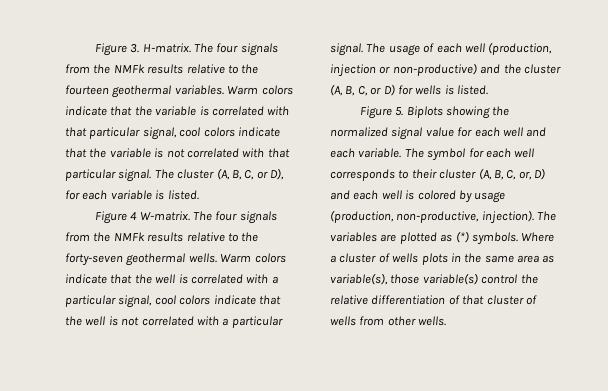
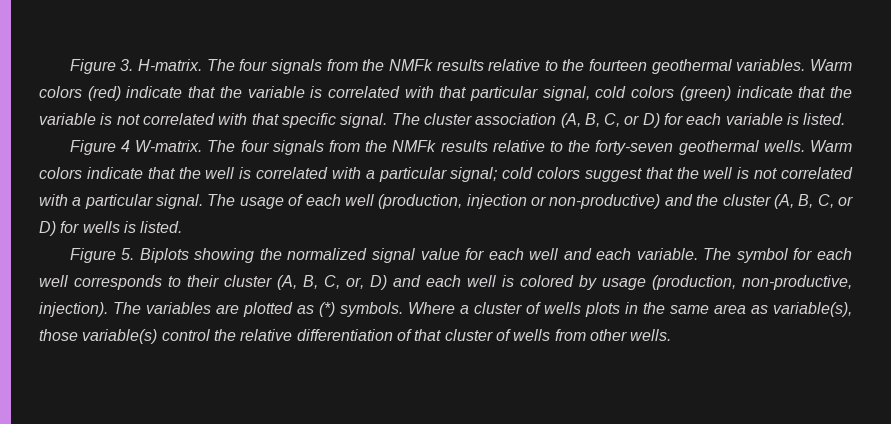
(293, 90) none -> [87,86,121,101] (red)
[179,127,235,137] cool colors -> [595,86,731,101] cold colors (green)
[65,169,116,181] particular -> [281,113,336,128] specific
[216,168,284,180] (A, B, C, or D), -> [475,113,660,128] association (A, B, C, or D)
[118,295,256,308] signal, cool colors indicate -> [450,167,642,182] signal; cold colors suggest

